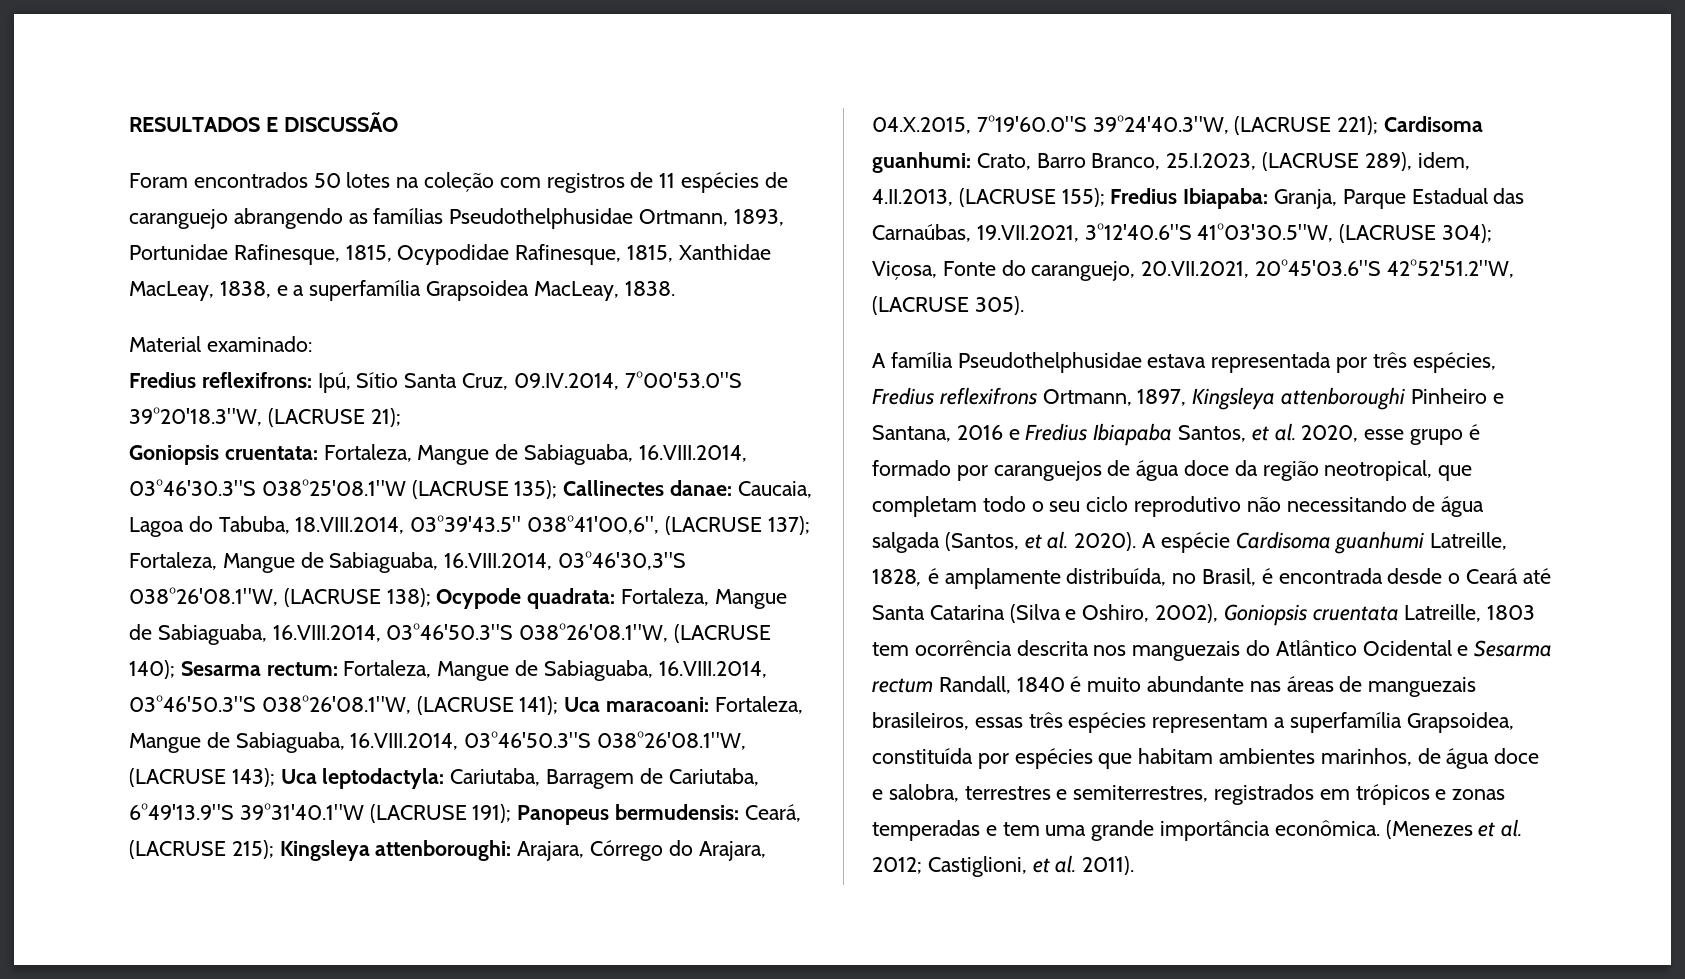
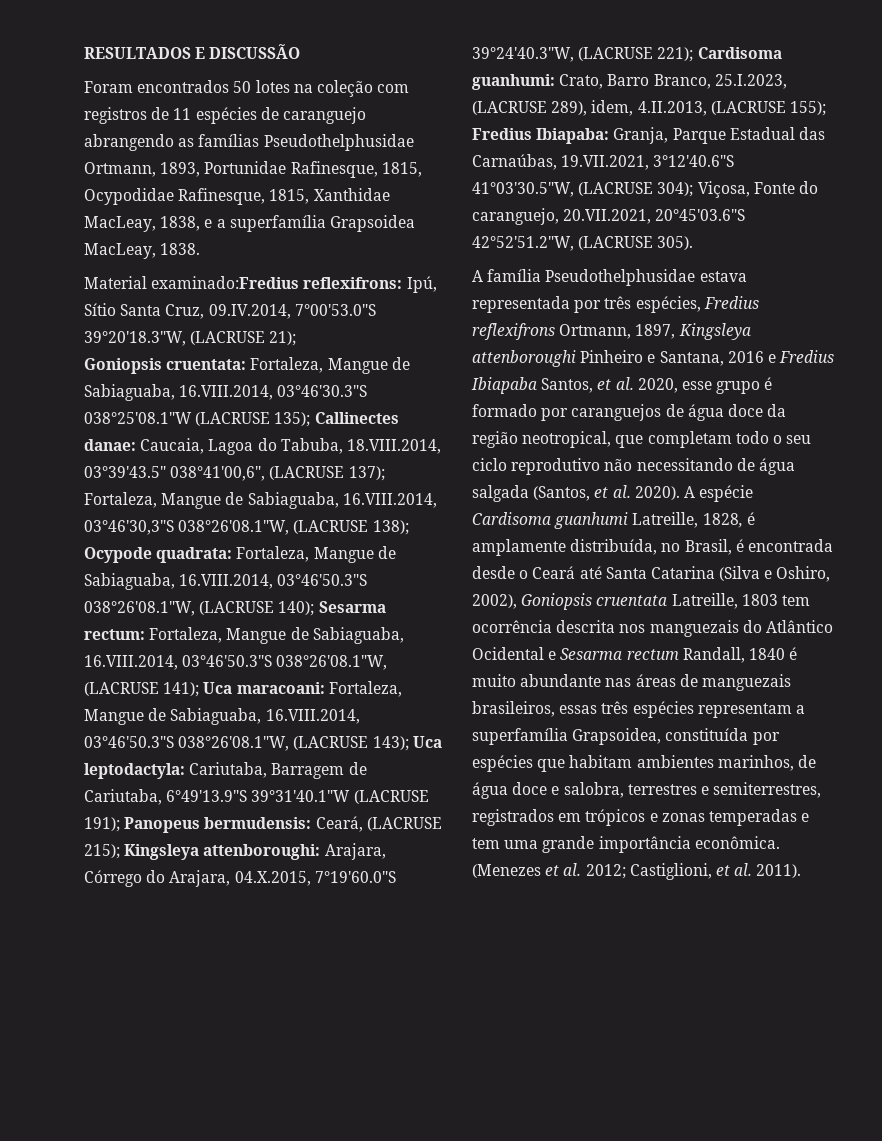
[206,336,312,352] [129,372,196,388] examinado: // Fredius -> [151,276,300,289] examinado:Fredius

